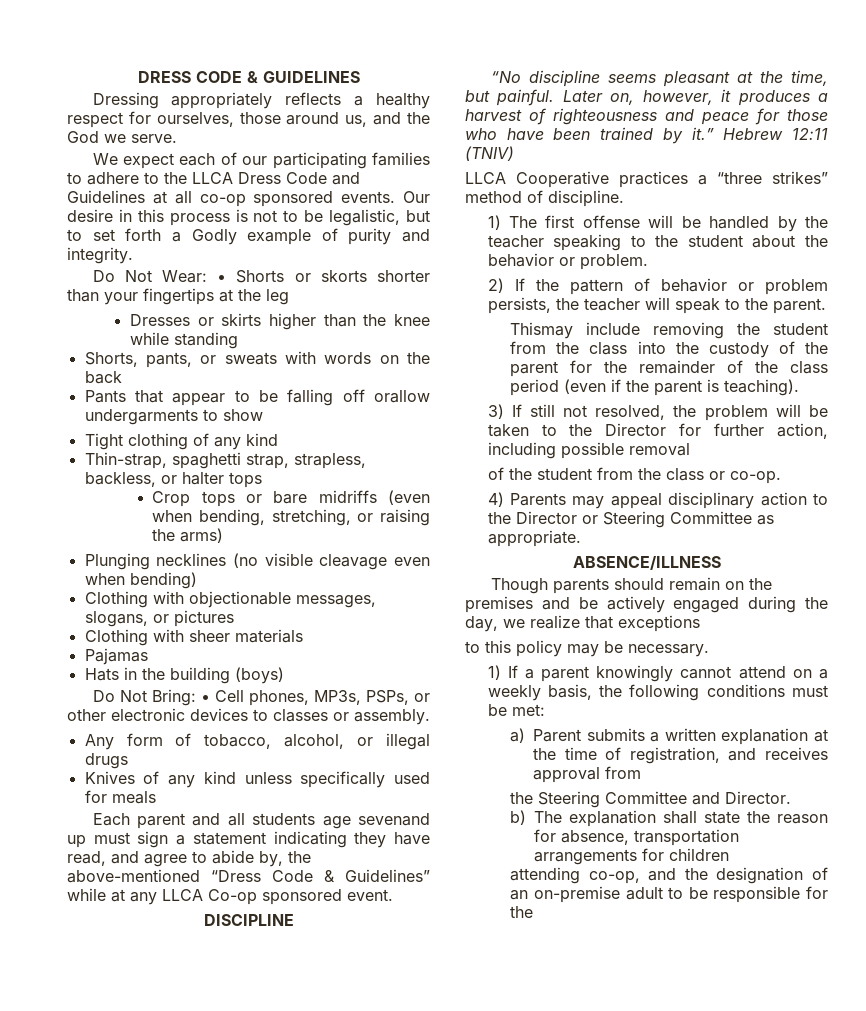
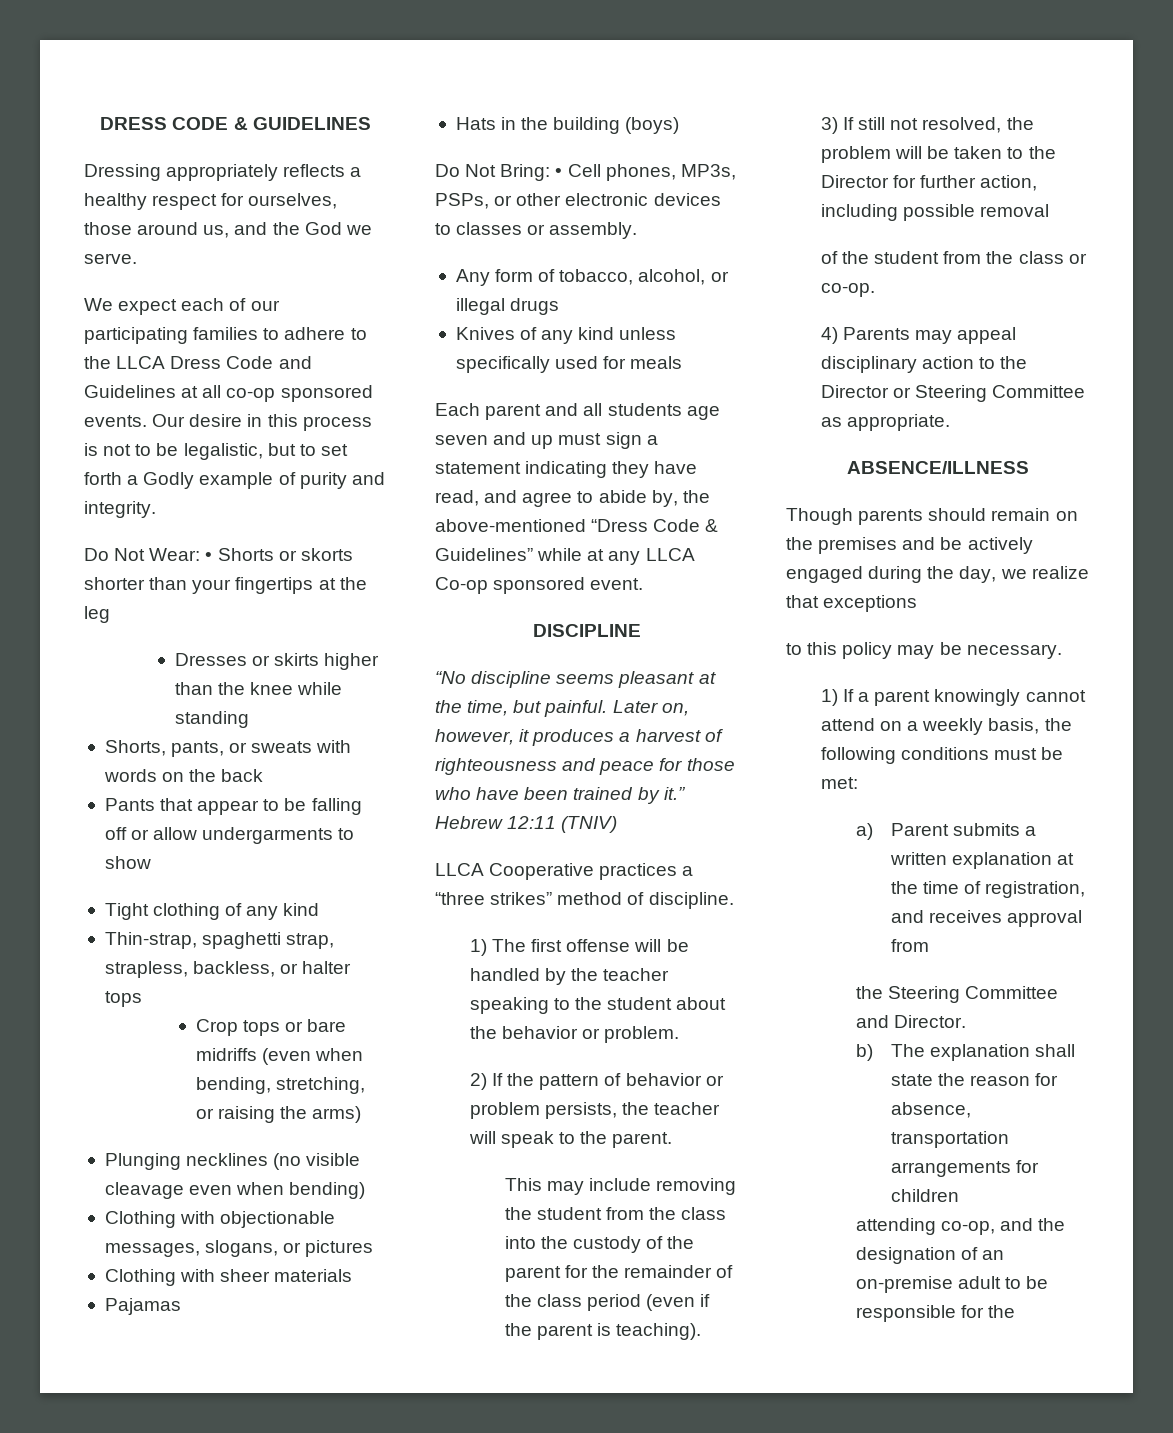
[374,390,430,403] orallow -> [131,827,198,840] or allow
[358,813,430,826] sevenand -> [435,432,527,445] seven and
[510,322,574,339] Thismay -> [504,1178,585,1195] This may

